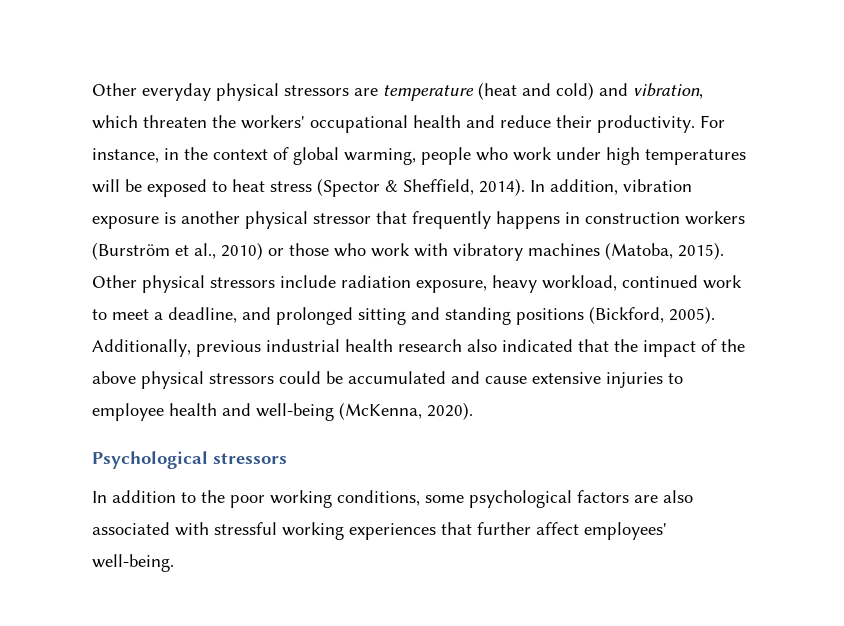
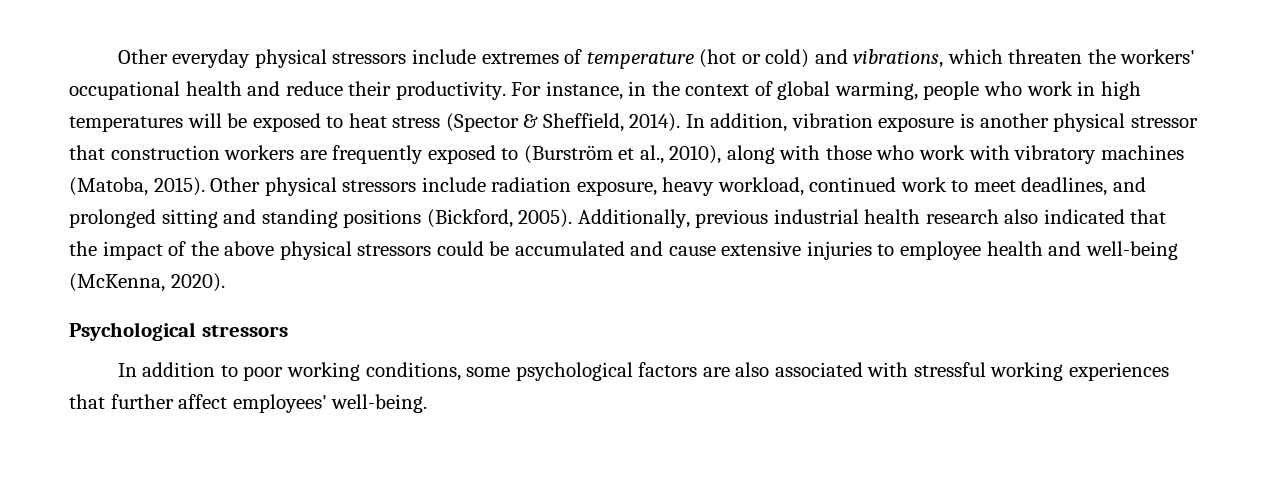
[354,82,551,101] are temperature (heat and -> [411,49,761,69] include extremes of temperature (hot or
[633,83,703,99] vibration, -> [853,49,944,68] vibrations,
[556,147,601,160] under -> [1077,81,1096,96] in
[412,211,745,229] [92,242,284,260] frequently happens in construction workers (Burström et al., 2010) or -> [110,145,821,164] construction workers are frequently exposed to (Burström et al., 2010), along with
[154,307,237,323] a deadline, -> [1021,177,1108,196] deadlines,
[201,490,225,503] the -> (238, 371) none

